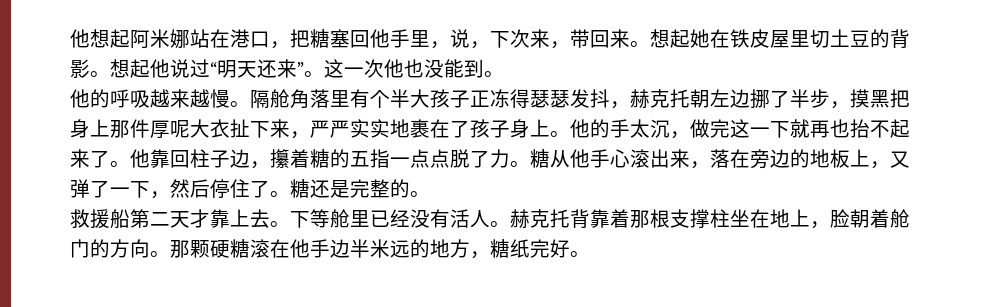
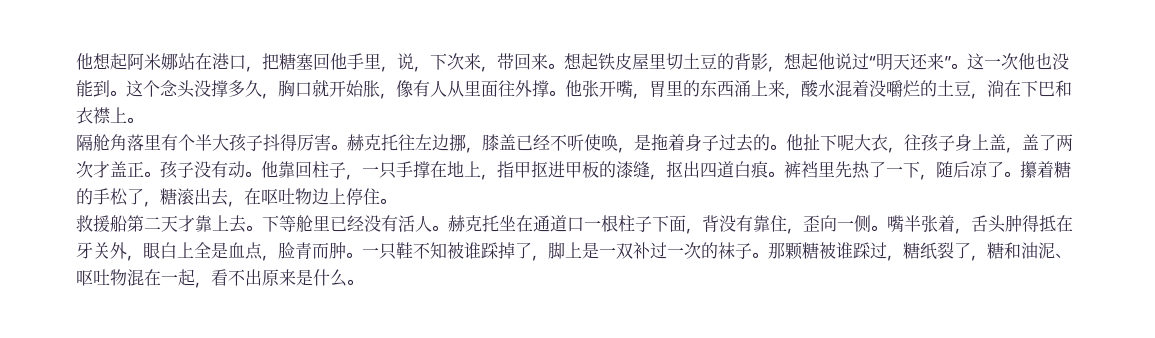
[690,29,730,48] 她在 -> (598, 61) none
[90,71,110,77] 。 -> [768,66,784,72] ，
[70,89,250,108] // 他的呼吸越来越慢。 -> [126,79,1072,99] [76,107,143,124] 这个念头没撑多久，胸口就开始胀，像有人从里面往外撑。他张开嘴，胃里的东西涌上来，酸水混着没嚼烂的土豆，淌在下巴和衣襟上。 //
[470,89,910,109] [70,119,910,139] [70,149,910,169] [70,179,410,199] 正冻得瑟瑟发抖，赫克托朝左边挪了半步，摸黑把身上那件厚呢大衣扯下来，严严实实地裹在了孩子身上。他的手太沉，做完这一下就再也抬不起来了。他靠回柱子边，攥着糖的五指一点点脱了力。糖从他手心滚出来，落在旁边的地板上，又弹了一下，然后停住了。糖还是完整的 -> [263,134,1073,153] [76,161,1071,180] [76,188,380,207] 抖得厉害。赫克托往左边挪，膝盖已经不听使唤，是拖着身子过去的。他扯下呢大衣，往孩子身上盖，盖了两次才盖正。孩子没有动。他靠回柱子，一只手撑在地上，指甲抠进甲板的漆缝，抠出四道白痕。裤裆里先热了一下，随后凉了。攥着糖的手松了，糖滚出去，在呕吐物边上停住
[570,209,910,229] [70,239,570,259] 背靠着那根支撑柱坐在地上，脸朝着舱门的方向。那颗硬糖滚在他手边半米远的地方，糖纸完好 -> [499,215,1073,234] [76,242,1071,261] [76,269,347,288] 坐在通道口一根柱子下面，背没有靠住，歪向一侧。嘴半张着，舌头肿得抵在牙关外，眼白上全是血点，脸青而肿。一只鞋不知被谁踩掉了，脚上是一双补过一次的袜子。那颗糖被谁踩过，糖纸裂了，糖和油泥、呕吐物混在一起，看不出原来是什么

